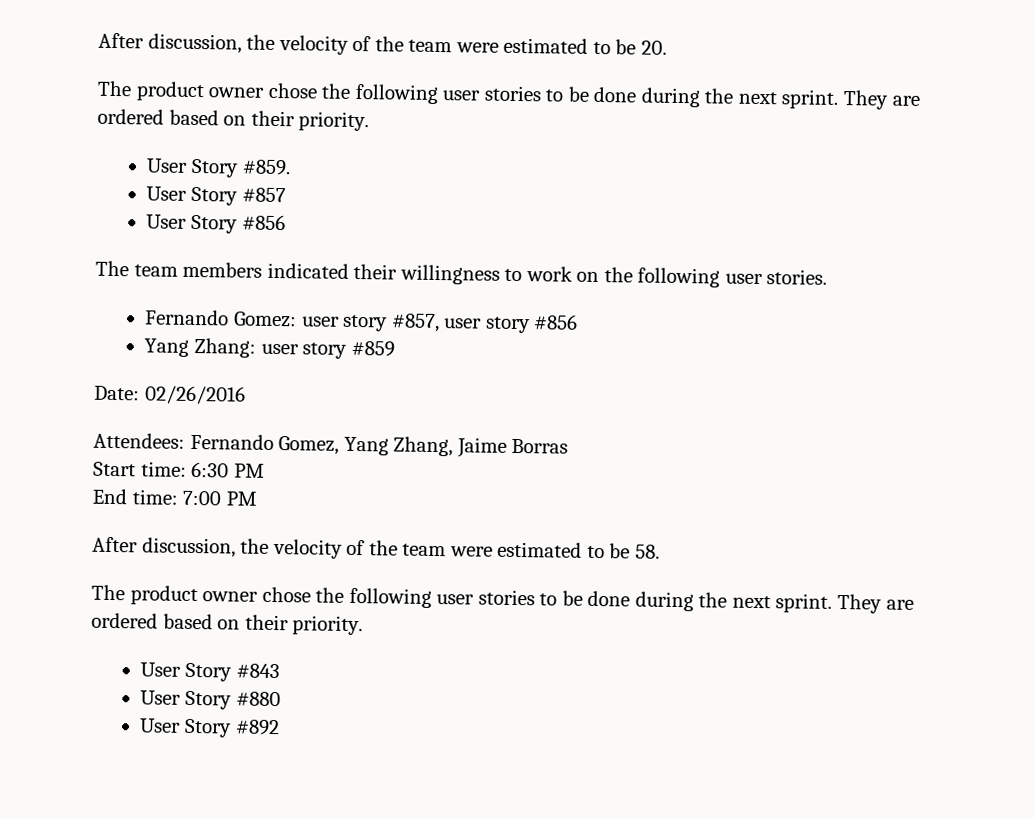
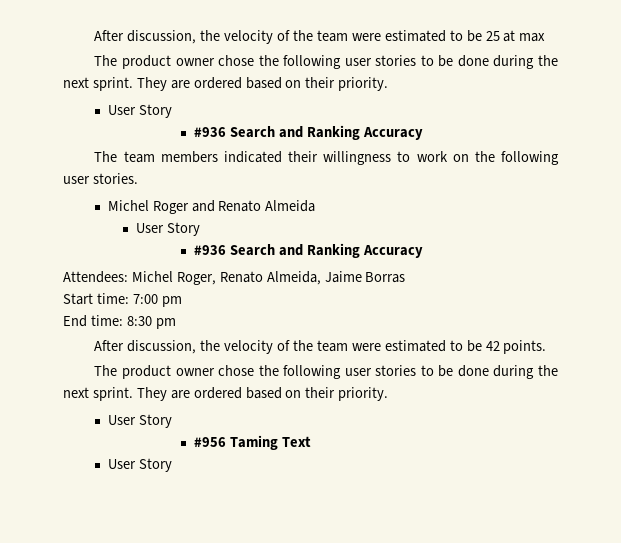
[640,40,667,55] 20. -> [485,30,546,42] 25 at max
[241,159,291,176] [146,186,286,206] [146,214,286,234] #859. // User Story #857 // User Story #856 -> [193,125,423,140] // #936 Search and Ranking Accuracy
[145,309,579,334] [144,337,395,359] [94,385,246,405] [93,432,454,457] Fernando Gomez: user story #857, user story #856 // Yang Zhang: user story #859 // Date: 02/26/2016 // Attendees: Fernando Gomez, Yang Zhang, -> [107,200,316,214] [136,222,201,236] [193,243,423,258] [63,271,321,285] Michel Roger and Renato Almeida // User Story // #936 Search and Ranking Accuracy // Attendees: Michel Roger, Renato Almeida,
[191,461,265,478] 6:30 PM -> [132,294,182,307] 7:00 pm
[182,490,257,506] 7:00 PM -> [126,316,176,329] 8:30 pm
[634,544,660,559] 58. -> [485,340,547,354] 42 points.
[235,663,280,679] [140,690,281,710] [139,718,280,738] #843 // User Story #880 // User Story #892 -> [193,435,311,450] [107,458,172,472] // #956 Taming Text // User Story

